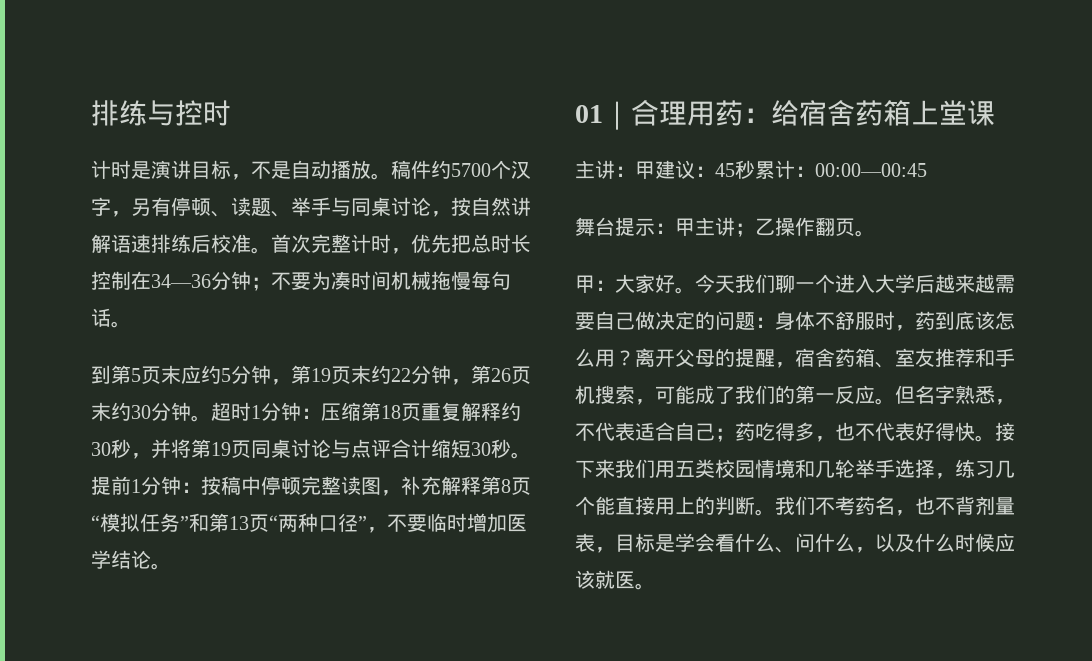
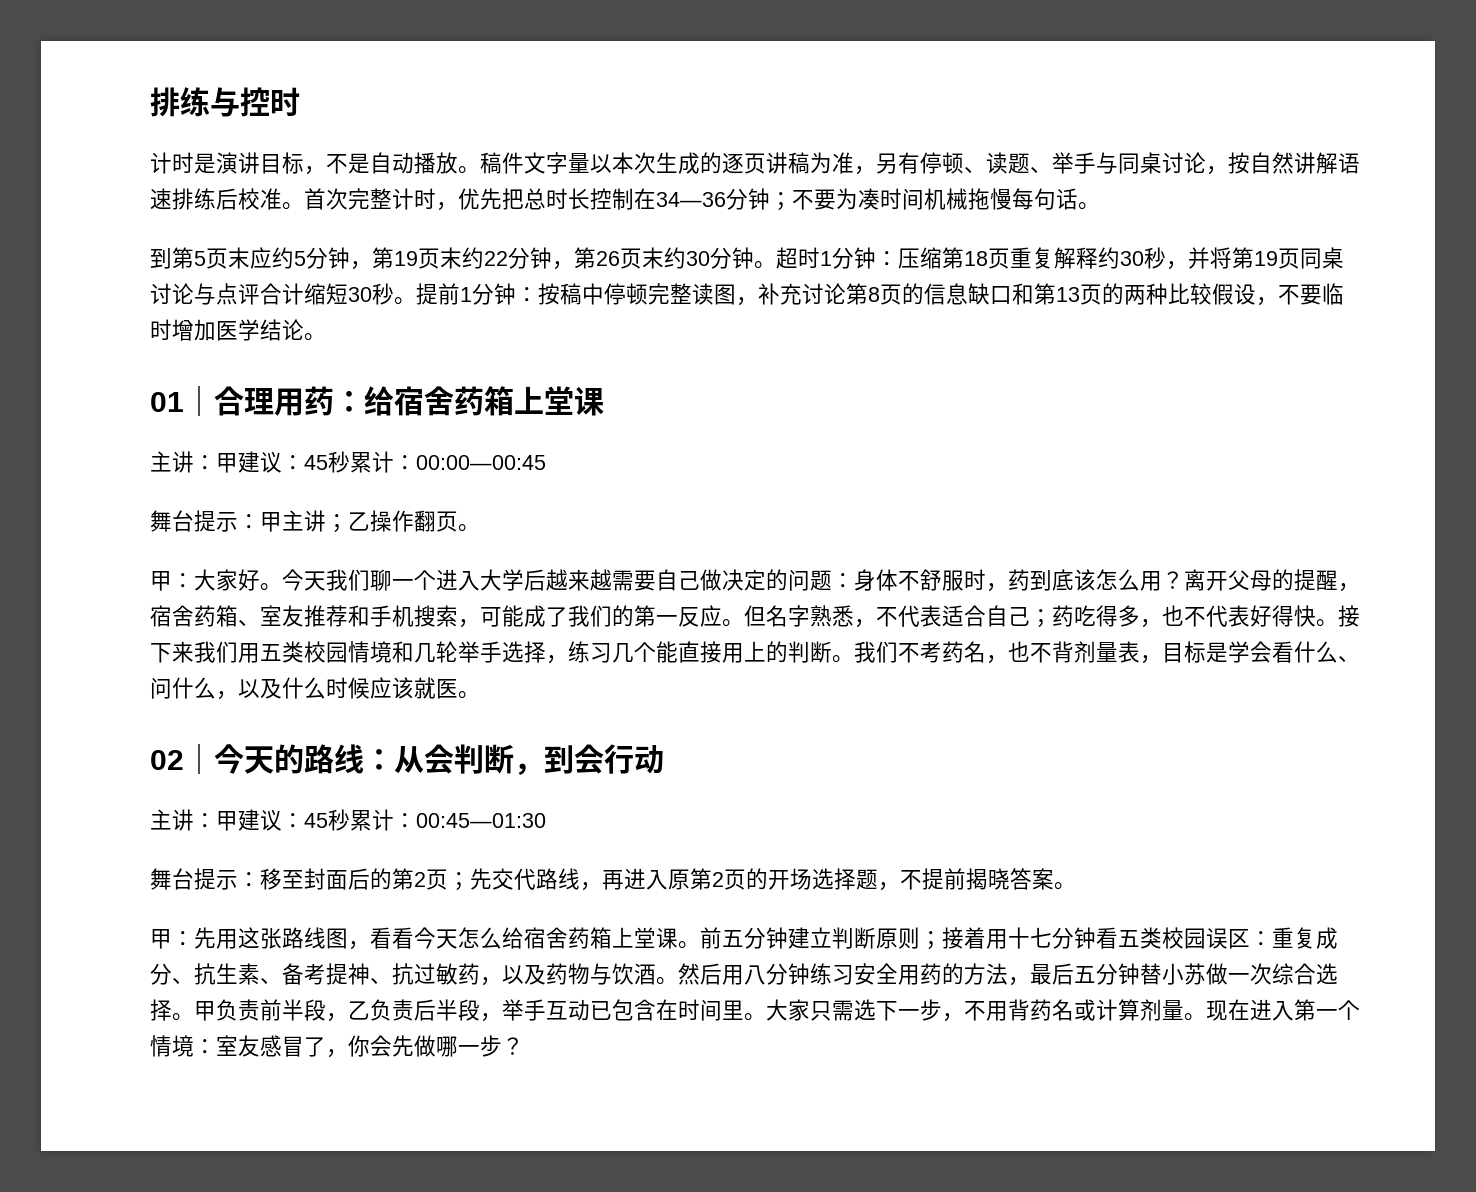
[431,160,531,179] [91,197,111,216] 约5700个汉字 -> [524,152,854,174] 文字量以本次生成的逐页讲稿为准
[441,476,481,495] 解释 -> [802,283,846,305] 讨论
[91,513,367,532] “模拟任务”和第13页“两种口径” -> [902,283,1256,305] 的信息缺口和第13页的两种比较假设
(655, 586) none -> [150,744,664,776] [150,809,546,831] [150,868,1076,891] [150,927,1338,950] [150,963,1338,986] [150,999,1360,1022] [150,1035,524,1058] // 02｜今天的路线：从会判断，到会行动 // 主讲：甲建议：45秒累计：00:45—01:30 // 舞台提示：移至封面后的第2页；先交代路线，再进入原第2页的开场选择题，不提前揭晓答案。 // 甲：先用这张路线图，看看今天怎么给宿舍药箱上堂课。前五分钟建立判断原则；接着用十七分钟看五类校园误区：重复成分、抗生素、备考提神、抗过敏药，以及药物与饮酒。然后用八分钟练习安全用药的方法，最后五分钟替小苏做一次综合选择。甲负责前半段，乙负责后半段，举手互动已包含在时间里。大家只需选下一步，不用背药名或计算剂量。现在进入第一个情境：室友感冒了，你会先做哪一步？

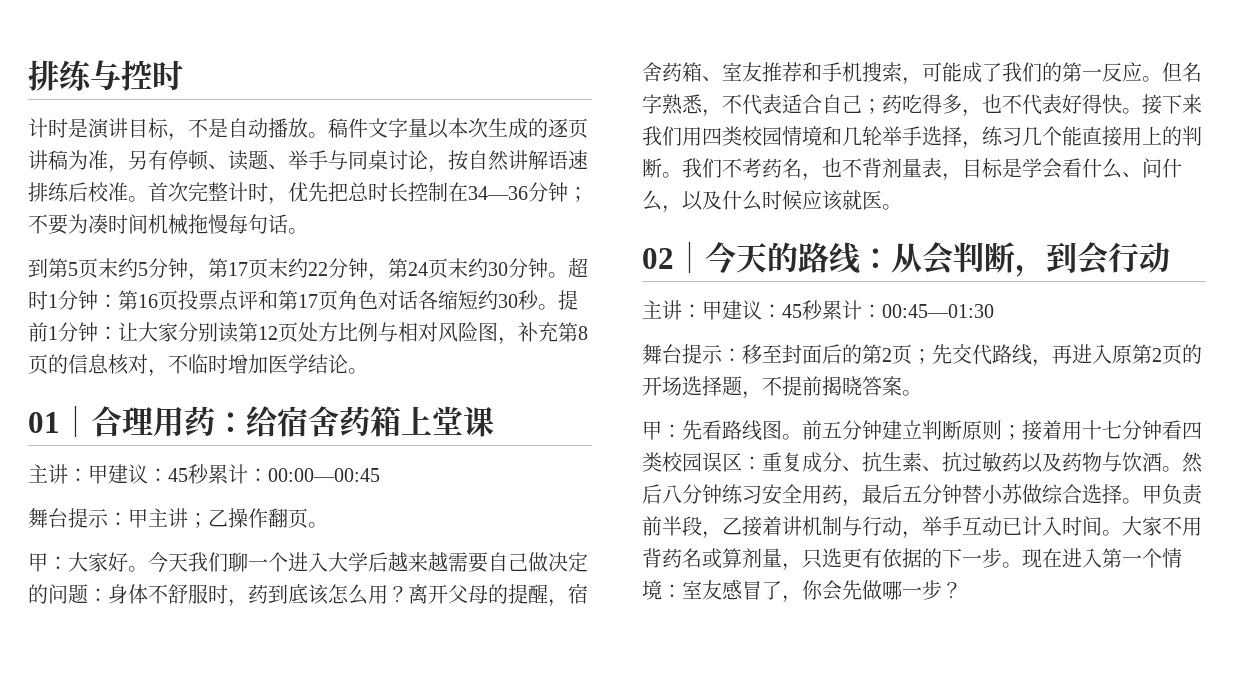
[250,247,272,269] 应 -> (118, 268) none
[394,251,418,266] 19 -> [228,262,248,276] 17
[596,251,620,266] 26 -> [408,262,428,276] 24
[898,247,1344,270] [150,283,348,305] 压缩第18页重复解释约30秒，并将第19页同桌讨论与点评合计缩短 -> [118,290,498,311] 第16页投票点评和第17页角色对话各缩短约
[538,283,714,305] 按稿中停顿完整读 -> [118,322,478,343] 让大家分别读第12页处方比例与相对风险
[802,283,846,305] 讨论 -> (558, 332) none
[968,283,1322,306] 缺口和第13页的两种比较假设，不要 -> [108,354,188,377] 核对，不
[260,644,282,661] 五 -> [702,128,722,145] 四
[216,927,678,950] 用这张路线图，看看今天怎么给宿舍药箱上堂课 -> [702,420,782,441] 看路线图
[1118,930,1140,947] 五 -> [1182,422,1202,439] 四
[282,963,392,985] 备考提神、 -> (942, 468) none
[480,977,502,986] ， -> (1022, 462) none
[722,965,744,985] 用 -> (662, 494) none
[942,963,1008,985] 的方法 -> (842, 494) none
[1228,963,1272,985] 一次 -> (1042, 494) none
[370,999,1184,1022] 负责后半段，举手互动已包含在时间里。大家只需选下一步，不用背药名或计算剂量 -> [742,516,1202,539] [642,548,1002,571] 接着讲机制与行动，举手互动已计入时间。大家不用背药名或算剂量，只选更有依据的下一步

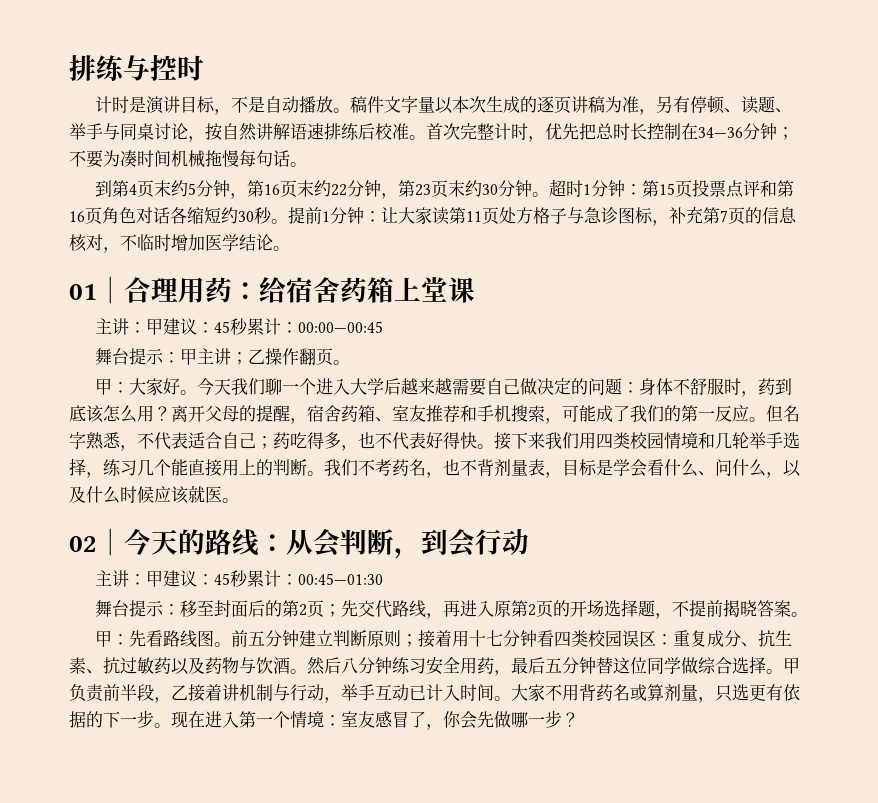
[68,262,78,276] 5 -> [129,184,138,195] 4
[228,262,248,276] 17 -> [264,184,281,195] 16
[408,262,428,276] 24 -> [415,184,432,196] 23
[138,294,158,308] 16 -> [659,183,676,195] 15
[298,294,318,308] 17 -> [69,211,85,222] 16
[178,322,498,343] 分别读第12页处方比例与相对风险图 -> [432,207,653,225] 读第11页处方格子与急诊图标
[578,326,588,340] 8 -> [720,210,728,222] 7
[982,483,1023,504] 小苏 -> [613,657,681,674] 这位同学

